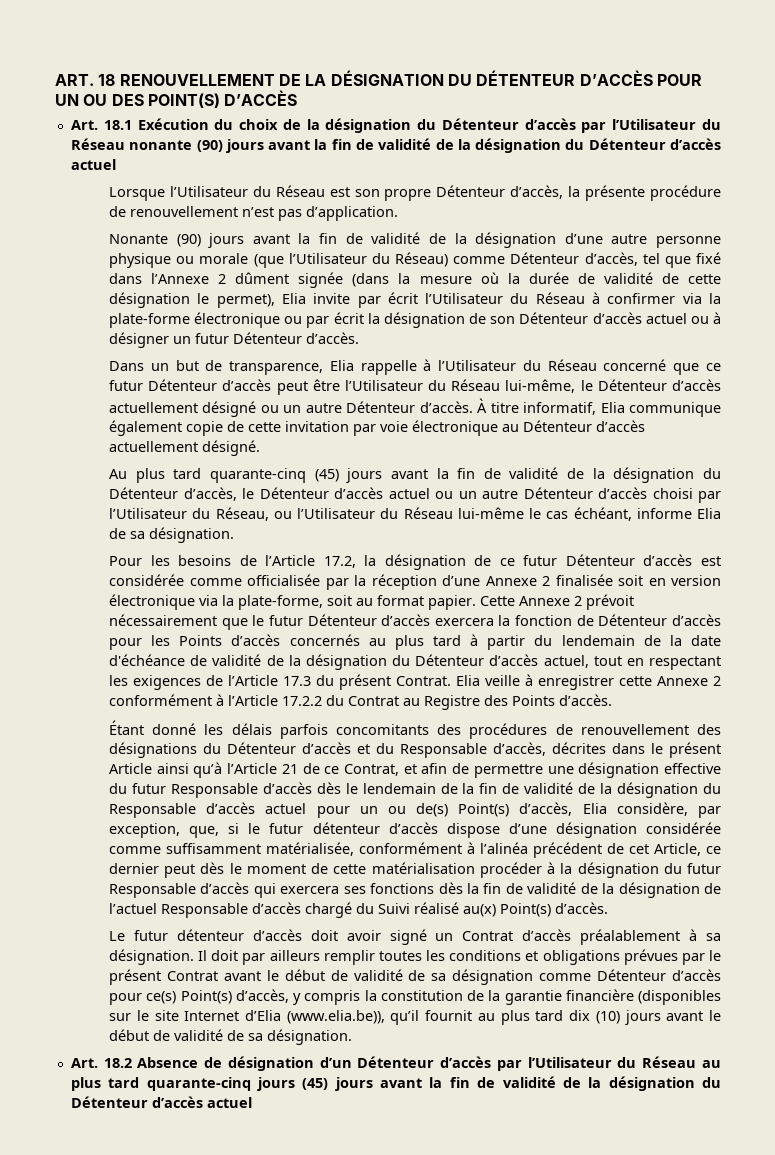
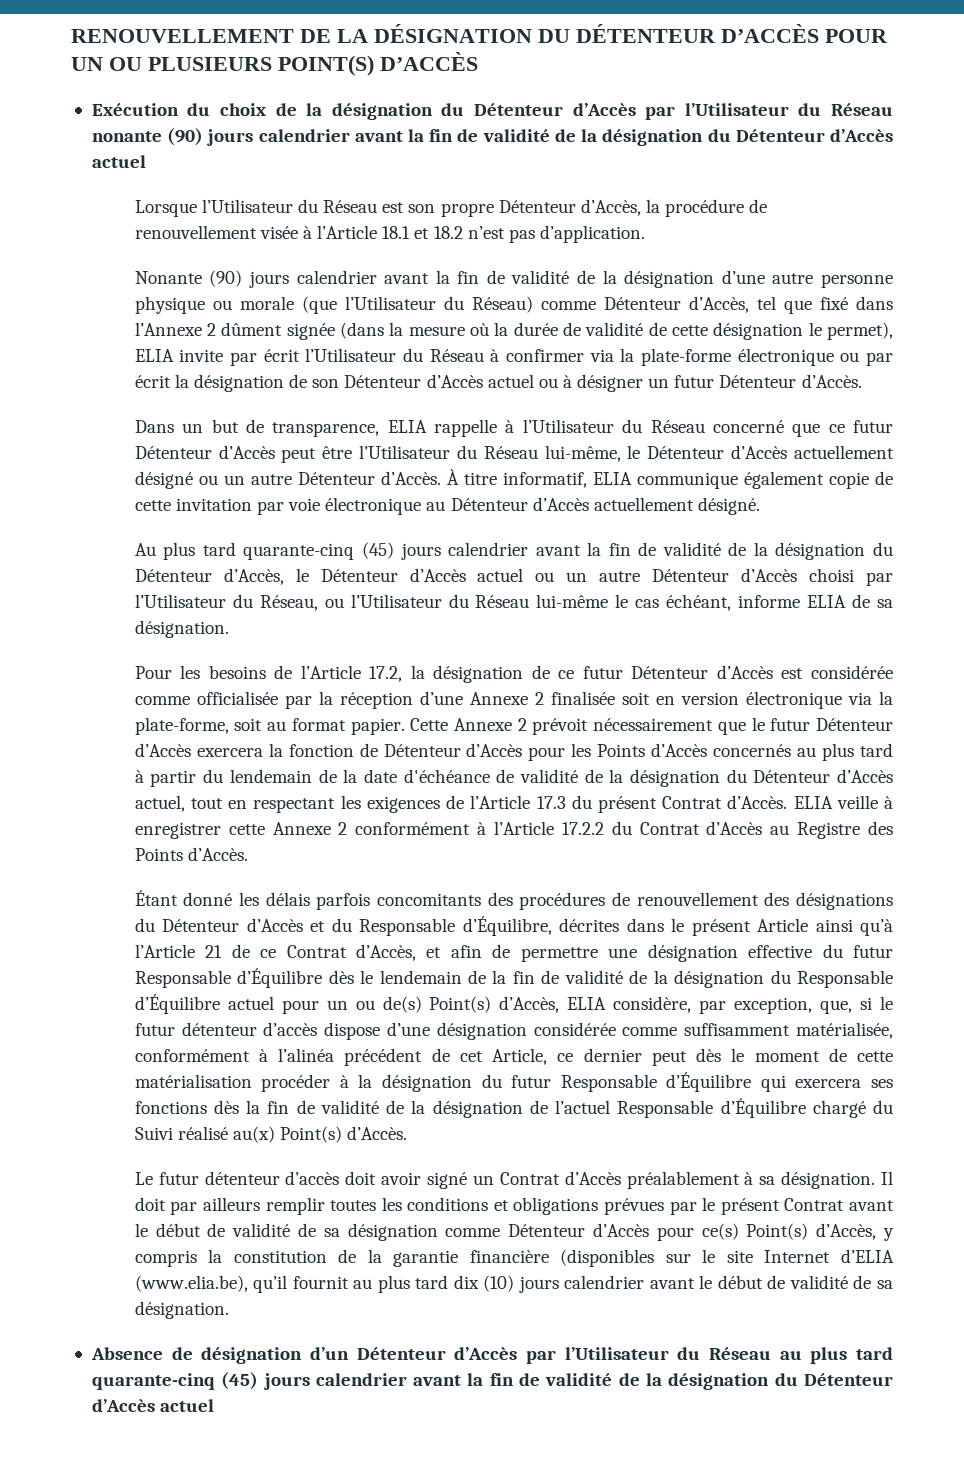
[55,74,116,86] ART. 18 -> (71, 36) none
[111,94,144,106] DES -> [148,57,272,71] PLUSIEURS
[70,120,132,130] Art. 18.1 -> (478, 61) none
[524,118,576,130] d’accès -> [572,103,636,116] d’Accès
(264, 146) none -> [258,129,350,142] calendrier
[670,138,721,150] d’accès -> [830,129,893,142] d’Accès
[510,185,721,201] [109,206,239,217] d’accès, la présente procédure de renouvellement -> [580,199,768,217] [134,225,463,239] d’Accès, la procédure de renouvellement visée à l’Article 18.1 et 18.2
(245, 240) none -> [296,270,377,284] calendrier
[584,252,638,266] d’accès, -> [688,296,749,313] d’Accès,
[281,293,306,304] Elia -> [134,349,174,362] ELIA
[592,312,642,324] d’accès -> [426,374,483,388] d’Accès
[306,332,360,344] d’accès. -> [801,374,862,388] d’Accès.
[329,360,354,371] Elia -> [387,420,427,433] ELIA
[222,379,272,391] d’accès -> [218,445,275,459] d’Accès
[672,379,722,391] d’accès -> [731,445,788,459] d’Accès
[419,401,473,413] d’accès. -> [380,471,441,485] d’Accès.
[600,402,625,413] Elia -> [592,472,632,485] ELIA
[596,420,646,432] d’accès -> [532,497,589,511] d’Accès
(383, 475) none -> [448,542,529,556] calendrier
[183,487,384,501] d’accès, le Détenteur d’accès -> [223,568,466,585] d’Accès, le Détenteur d’Accès
[598,487,648,499] d’accès -> [741,568,798,582] d’Accès
[697,508,721,519] Elia -> [807,595,847,608] ELIA
[643,554,693,566] d’accès -> [716,665,773,679] d’Accès
[381,614,431,626] d’accès -> [134,743,191,757] d’Accès
[672,614,722,626] d’accès -> [466,743,523,757] d’Accès
[231,634,281,646] d’accès -> [651,743,708,757] d’Accès
[489,654,539,666] d’accès -> [837,769,894,783] d’Accès
[396,675,481,686] Contrat. Elia -> [662,795,833,809] Contrat d’Accès. ELIA
(400, 701) none -> [706,821,763,835] d’Accès
[559,694,613,706] d’accès. -> [187,847,248,861] d’Accès.
[302,742,352,754] d’accès -> [246,918,303,932] d’Accès
[493,742,547,756] d’accès, -> [462,916,552,936] d’Équilibre,
[344,764,400,776] Contrat, -> [286,944,416,961] Contrat d’Accès,
[262,782,312,794] d’accès -> [237,968,323,988] d’Équilibre
[206,802,256,814] d’accès -> [134,994,220,1014] d’Équilibre
[519,802,607,816] d’accès, Elia -> [499,996,607,1013] d’Accès, ELIA
[200,882,250,894] d’accès -> [666,1072,752,1092] d’Équilibre
[252,902,302,914] d’accès -> [720,1098,806,1118] d’Équilibre
[555,902,609,914] d’accès. -> [347,1126,408,1140] d’Accès.
[522,929,572,941] d’accès -> [564,1171,621,1185] d’Accès
[672,969,721,981] d’accès -> [592,1223,649,1237] d’Accès
[235,989,289,1003] d’accès, -> [816,1223,877,1240] d’Accès,
[244,1010,385,1024] d’Elia (www.elia.be)), -> [841,1249,895,1263] [134,1275,248,1292] d’ELIA (www.elia.be),
(661, 1017) none -> [564,1275,645,1289] calendrier
[70,1058,132,1068] Art. 18.2 -> (229, 1310) none
[440,1056,492,1068] d’accès -> [454,1347,518,1360] d’Accès
[257,1077,373,1091] jours (45) jours -> [221,1372,407,1390] (45) jours calendrier
[151,1096,203,1108] d’accès -> [91,1399,155,1412] d’Accès

